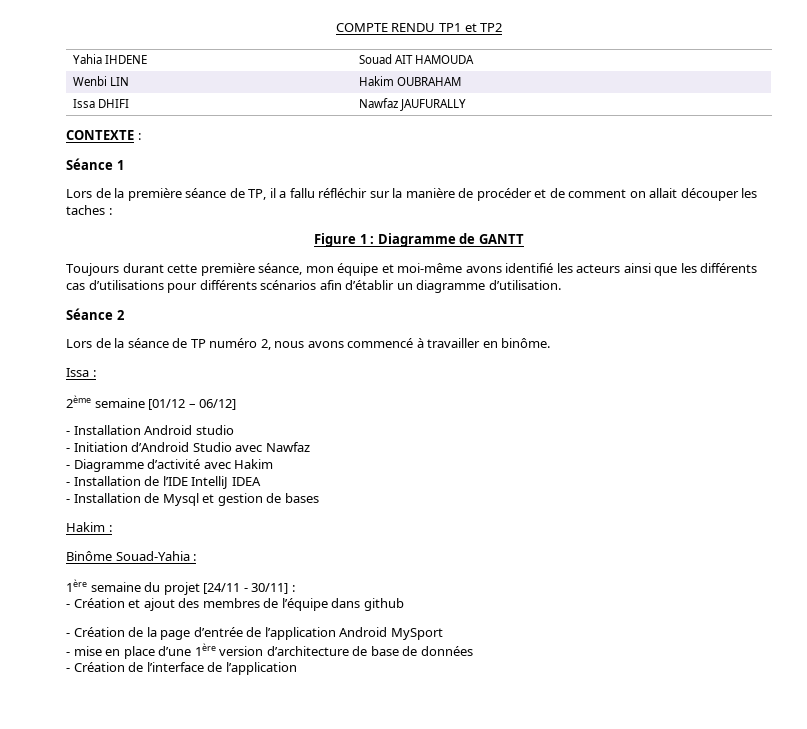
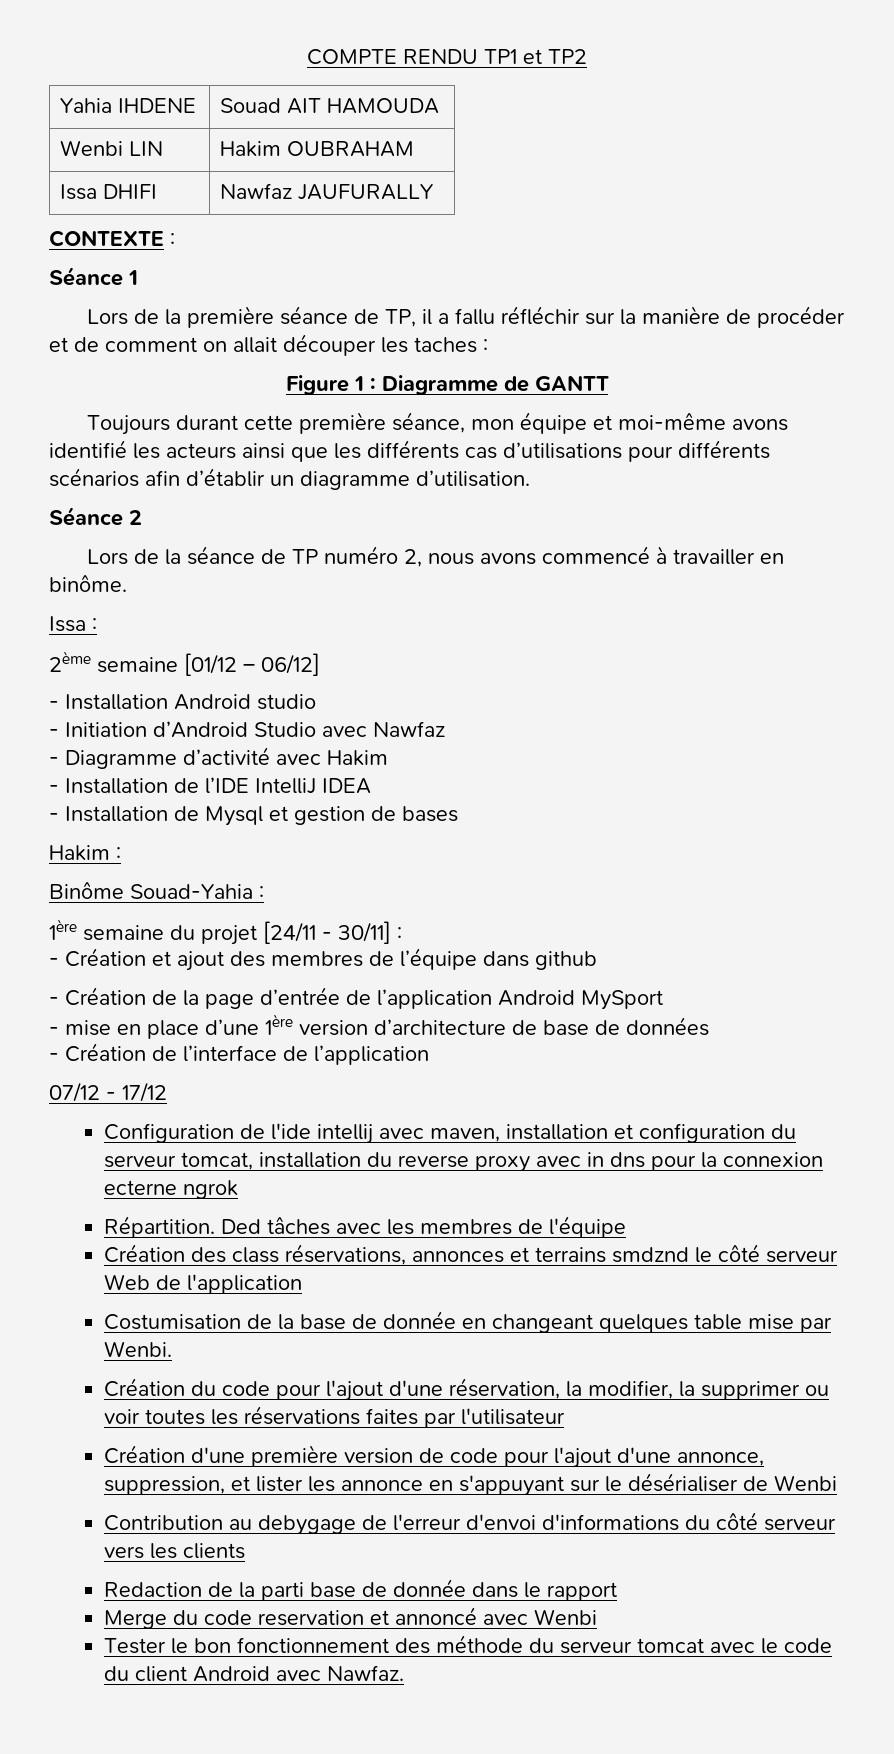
(297, 668) none -> [49,1082,167,1102] [104,1123,797,1144] [104,1152,824,1172] [104,1180,239,1199] [104,1216,627,1238] [104,1244,839,1265] [104,1274,303,1294] [104,1311,833,1333] [104,1341,173,1357] [104,1378,830,1401] [104,1406,566,1428] [104,1445,765,1468] [104,1473,838,1496] [104,1512,837,1535] [104,1543,246,1559] [104,1579,618,1601] [104,1607,598,1629] [104,1635,833,1654] [104,1665,405,1682] // 07/12 - 17/12 // Configuration de l'ide intellij avec maven, installation et configuration du serveur tomcat, installation du reverse proxy avec in dns pour la connexion ecterne ngrok // Répartition. Ded tâches avec les membres de l'équipe // Création des class réservations, annonces et terrains smdznd le côté serveur Web de l'application // Costumisation de la base de donnée en changeant quelques table mise par Wenbi. // Création du code pour l'ajout d'une réservation, la modifier, la supprimer ou voir toutes les réservations faites par l'utilisateur // Création d'une première version de code pour l'ajout d'une annonce, suppression, et lister les annonce en s'appuyant sur le désérialiser de Wenbi // Contribution au debygage de l'erreur d'envoi d'informations du côté serveur vers les clients // Redaction de la parti base de donnée dans le rapport // Merge du code reservation et annoncé avec Wenbi // Tester le bon fonctionnement des méthode du serveur tomcat avec le code du client Android avec Nawfaz.

